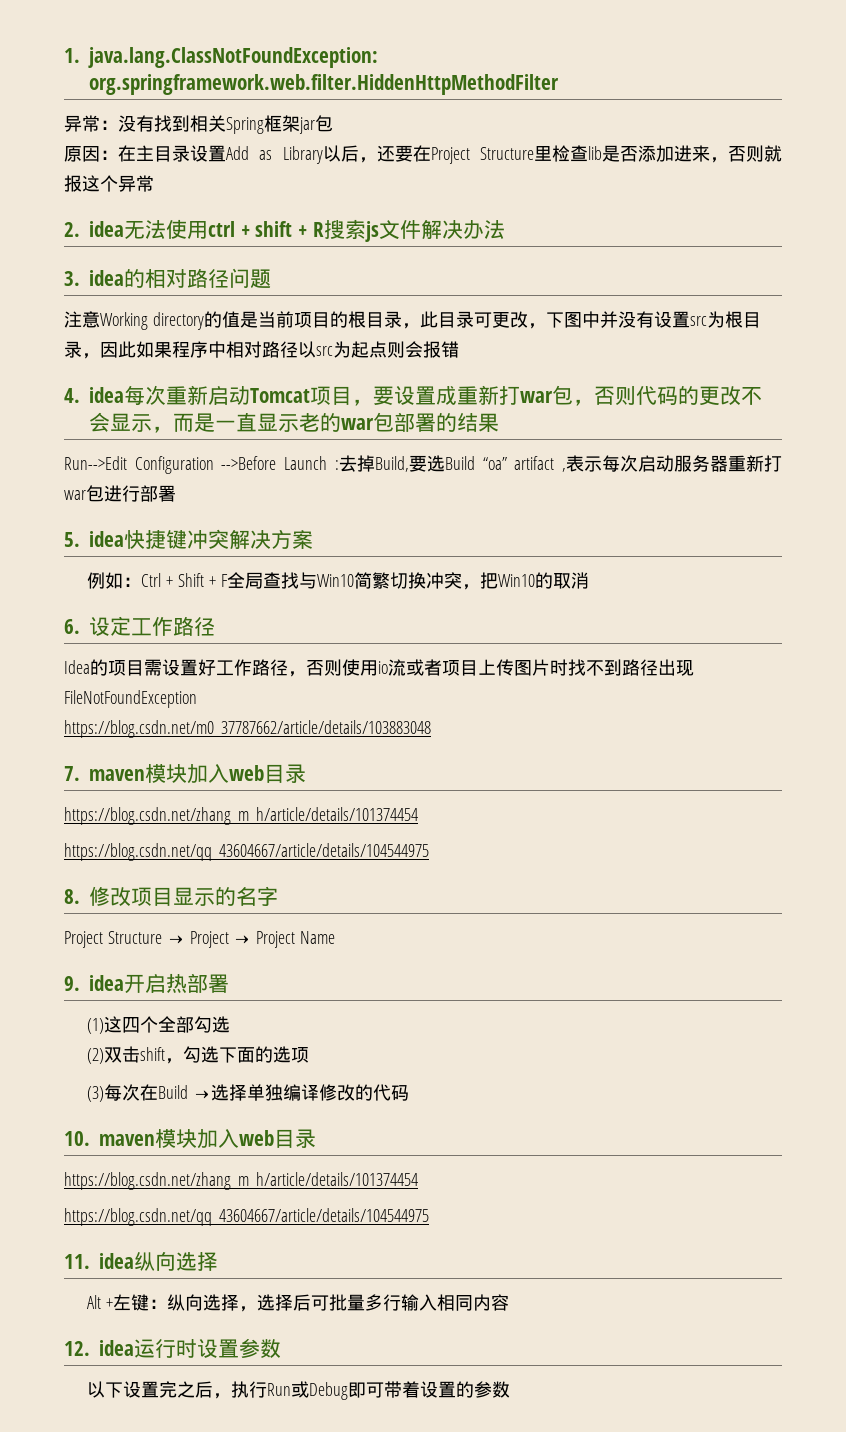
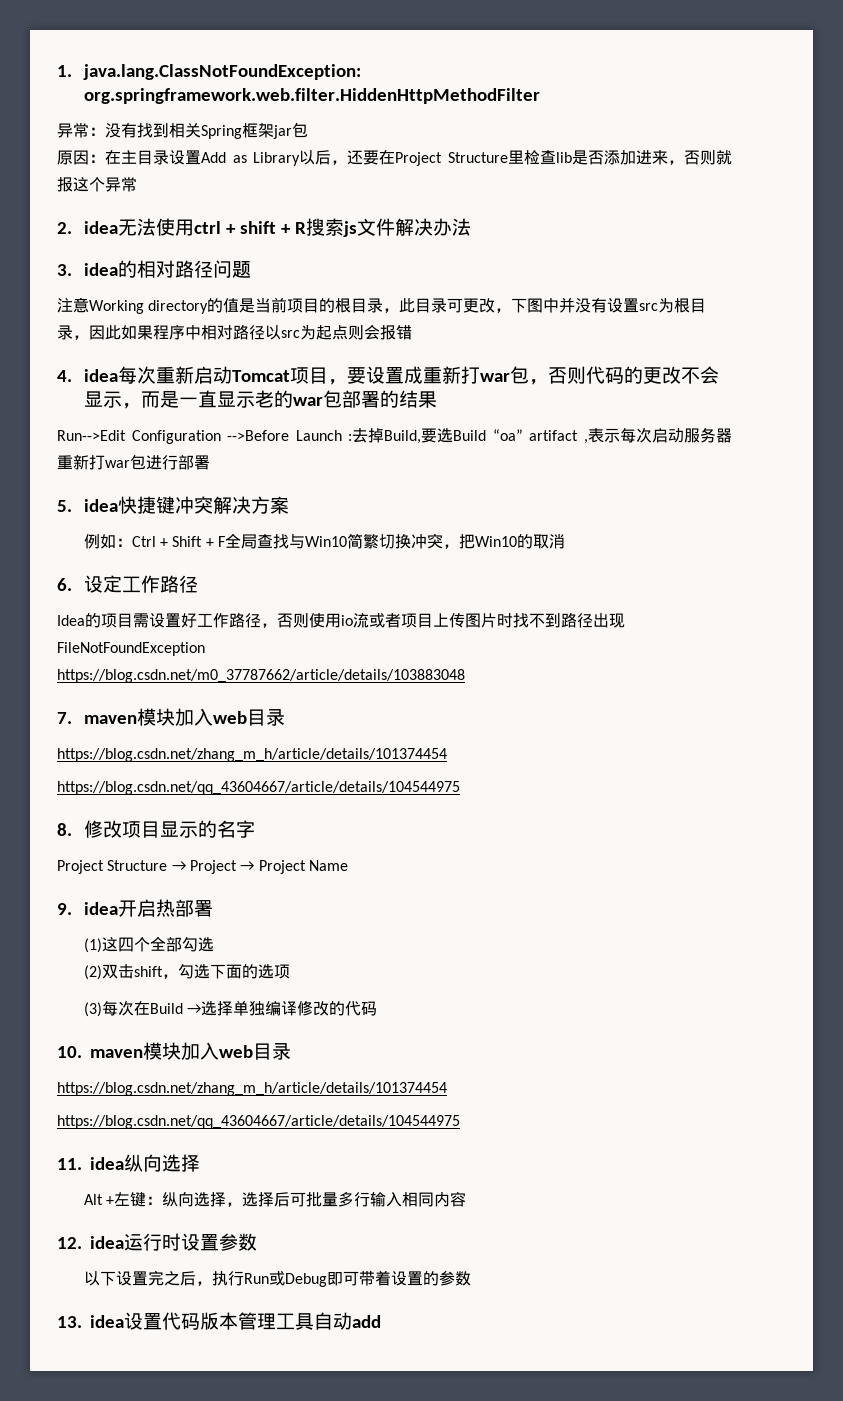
(511, 1389) none -> [57,1312,381,1330] // 13. idea设置代码版本管理工具自动add

